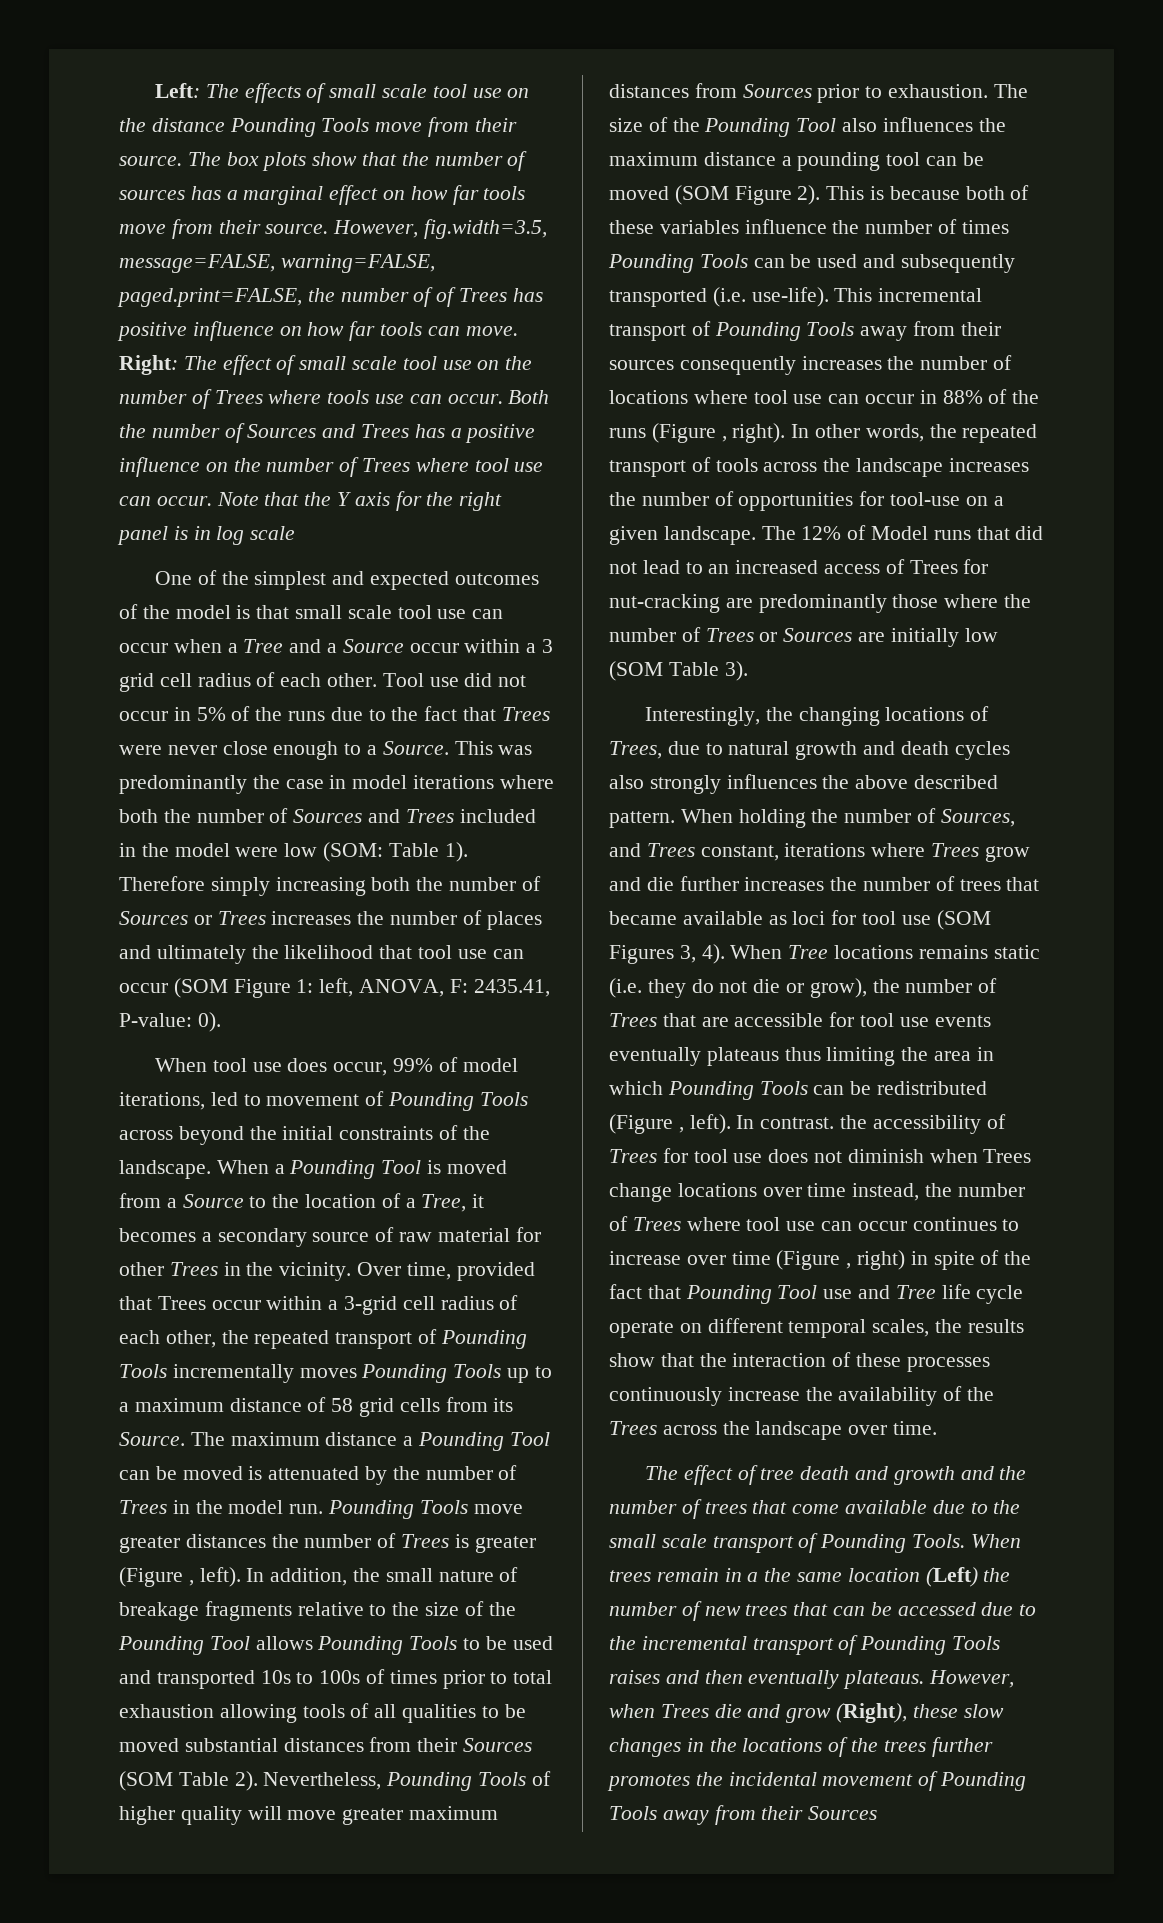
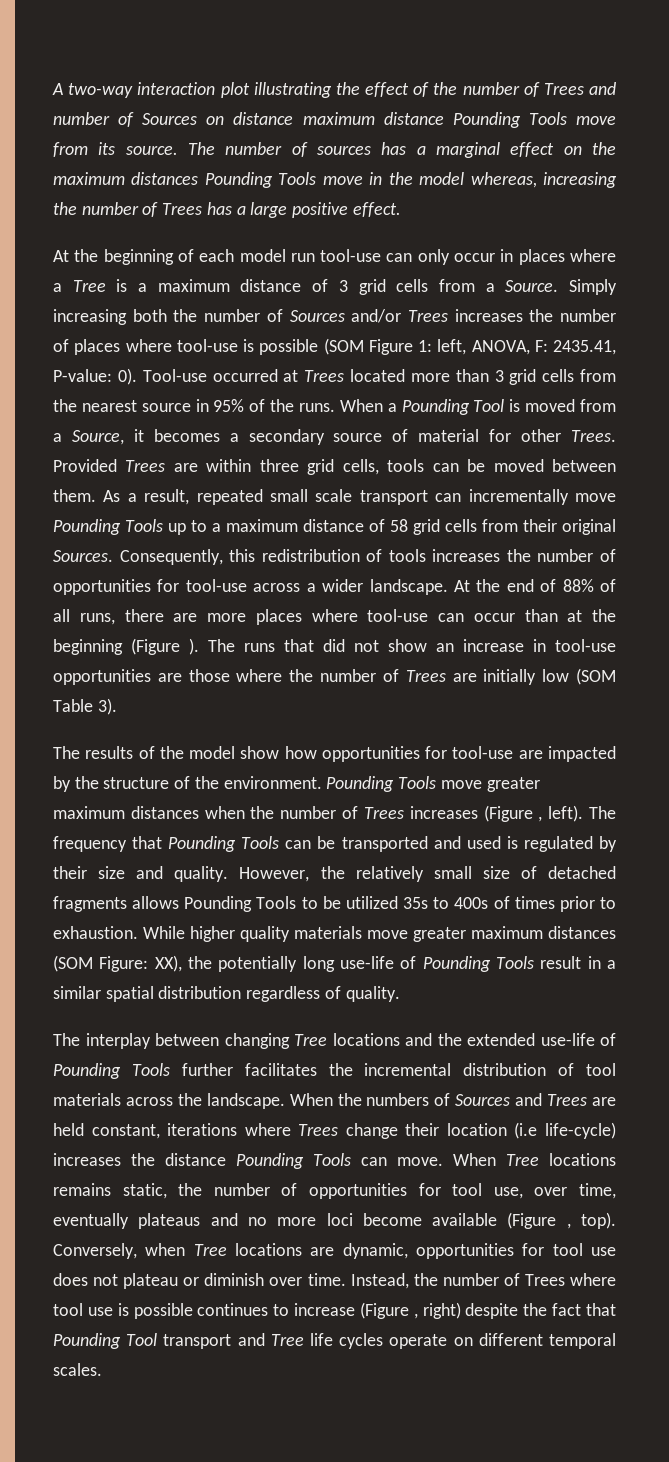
[154,83,530,103] [119,118,146,132] Left: The effects of small scale tool use on the -> [52,82,617,98] [53,112,375,127] A two-way interaction plot illustrating the effect of the number of Trees and number of Sources on distance maximum
[474,118,517,132] their -> [98,142,116,155] its
[226,152,429,171] box plots show that the -> (215, 148) none
[410,185,526,205] [119,219,548,239] [119,254,435,273] [117,287,543,307] [117,321,518,341] [119,355,533,375] [119,389,550,409] [119,423,536,443] [119,457,544,477] [119,491,503,511] [117,526,296,545] [154,570,539,590] [119,604,504,619] [119,639,554,653] [119,672,527,692] [119,706,550,721] [119,741,533,760] [119,775,554,794] [119,808,536,823] [119,842,468,862] [119,876,270,896] how far tools move from their source. However, fig.width=3.5, message=FALSE, warning=FALSE, paged.print=FALSE, the number of of Trees has positive influence on how far tools can move. Right: The effect of small scale tool use on the number of Trees where tools use can occur. Both the number of Sources and Trees has a positive influence on the number of Trees where tool use can occur. Note that the Y axis for the right panel is in log scale // One of the simplest and expected outcomes of the model is that small scale tool use can occur when a Tree and a Source occur within a 3 grid cell radius of each other. Tool use did not occur in 5% of the runs due to the fact that Trees were never close enough to a Source. This was predominantly the case in model iterations where both the number of Sources and Trees included in the model were low (SOM: Table 1). Therefore simply -> [591,142,616,155] [53,172,618,188] [53,202,401,218] [53,249,617,265] [53,279,617,295] the maximum distances Pounding Tools move in the model whereas, increasing the number of Trees has a large positive effect. // At the beginning of each model run tool-use can only occur in places where a Tree is a maximum distance of 3 grid cells from a Source. Simply
[193,915,212,925] or -> [351,309,402,323] and/or
[119,945,524,964] [119,983,168,993] and ultimately the likelihood that tool use can occur -> [125,339,319,355] where tool-use is possible
[154,1057,518,1076] [119,1091,528,1111] [119,1125,490,1145] [119,1160,211,1179] // When tool use does occur, 99% of model iterations, led to movement of Pounding Tools across beyond the initial constraints of the landscape. -> [142,369,616,385] [53,399,335,412] Tool-use occurred at Trees located more than 3 grid cells from the nearest source in 95% of the runs.
[182,1193,467,1212] Source to the location of a Tree, -> [71,430,124,445] Source,
[399,1232,433,1242] raw -> (409, 435) none
[169,1262,535,1281] [119,1295,519,1315] [119,1329,527,1349] [119,1364,357,1383] Trees in the vicinity. Over time, provided that Trees occur within a 3-grid cell radius of each other, the repeated transport of Pounding Tools incrementally moves -> [570,430,616,442] [53,459,616,475] [53,489,616,505] Trees. Provided Trees are within three grid cells, tools can be moved between them. As a result, repeated small scale transport can incrementally move
[493,1398,514,1412] [119,1432,550,1451] [119,1465,518,1485] [119,1500,523,1519] [119,1533,536,1553] [119,1567,519,1587] [119,1601,516,1621] [118,1636,553,1655] [119,1669,553,1689] [119,1703,526,1723] [119,1737,533,1752] [119,1771,551,1791] [119,1806,499,1825] [609,83,1028,103] [609,117,1006,137] [609,152,984,171] [609,185,1030,205] [609,219,1009,234] [608,254,1015,273] [609,287,983,307] [609,321,1001,341] [609,355,1013,375] [609,389,1040,404] [609,423,1038,443] [609,457,944,477] its Source. The maximum distance a Pounding Tool can be moved is attenuated by the number of Trees in the model run. Pounding Tools move greater distances the number of Trees is greater (Figure , left). In addition, the small nature of breakage fragments relative to the size of the Pounding Tool allows Pounding Tools to be used and transported 10s to 100s of times prior to total exhaustion allowing tools of all qualities to be moved substantial distances from their Sources (SOM Table 2). Nevertheless, Pounding Tools of higher quality will move greater maximum distances from Sources prior to exhaustion. The size of the Pounding Tool also influences the maximum distance a pounding tool can be moved (SOM Figure 2). This is because both of these variables influence the number of times Pounding Tools can be used and subsequently transported (i.e. use-life). This incremental transport of Pounding Tools away from their sources consequently increases the number of locations where tool use can occur in 88% of the runs (Figure , right). In other words, the repeated transport of tools across the landscape -> [523,519,616,535] [53,549,426,565] their original Sources. Consequently, this redistribution of tools
[965,496,1004,506] [609,525,1044,545] [609,559,989,574] [609,594,887,613] on a given landscape. The 12% of Model runs that did not lead to an increased access of Trees for nut-cracking are predominantly -> [253,579,617,595] [53,609,616,625] [53,638,616,655] [53,669,182,685] across a wider landscape. At the end of 88% of all runs, there are more places where tool-use can occur than at the beginning (Figure ). The runs that did not show an increase in tool-use opportunities are
[759,628,853,642] or Sources -> (446, 676) none
[644,706,990,726] [609,741,1010,760] [609,774,999,794] [609,808,1015,828] [609,843,1030,862] [609,876,1040,891] [609,910,991,930] [609,944,1040,964] [609,978,998,998] [609,1012,991,1027] [609,1047,994,1066] [609,1081,988,1100] [609,1114,1006,1134] [609,1149,657,1163] Interestingly, the changing locations of Trees, due to natural growth and death cycles also strongly influences the above described pattern. When holding the number of Sources, and Trees constant, iterations where Trees grow and die further increases the number of trees that became available as loci for tool use (SOM Figures 3, 4). When Tree locations remains static (i.e. they do not die or grow), the number of Trees that are accessible for tool use events eventually plateaus thus limiting the area in which Pounding Tools can be redistributed (Figure , left). In contrast. the accessibility of Trees -> [53,746,616,762] [53,776,540,792] [53,805,616,822] [53,836,617,852] [53,866,617,882] [53,896,616,912] [53,926,616,942] [53,955,616,972] [53,986,400,1002] [53,1033,616,1049] [53,1063,616,1079] [53,1093,617,1109] [53,1122,616,1139] [53,1153,616,1169] [53,1183,617,1199] [53,1212,616,1229] [53,1243,514,1259] The results of the model show how opportunities for tool-use are impacted by the structure of the environment. Pounding Tools move greater maximum distances when the number of Trees increases (Figure , left). The frequency that Pounding Tools can be transported and used is regulated by their size and quality. However, the relatively small size of detached fragments allows Pounding Tools to be utilized 35s to 400s of times prior to exhaustion. While higher quality materials move greater maximum distances (SOM Figure: XX), the potentially long use-life of Pounding Tools result in a similar spatial distribution regardless of quality. // The interplay between changing Tree locations and the extended use-life of Pounding Tools further facilitates the incremental distribution of tool materials across the landscape. When the numbers of Sources and Trees are held constant, iterations where Trees change their location (i.e life-cycle) increases the distance Pounding Tools can move. When Tree locations remains static, the number of opportunities for tool use, over time, eventually plateaus and no more loci become available (Figure , top). Conversely, when Tree locations are dynamic, opportunities
[847,1149,1032,1163] [609,1183,1025,1202] [609,1216,907,1231] diminish when Trees change locations over time instead, the number of Trees where tool use can occur -> [123,1273,616,1289] [53,1303,193,1319] plateau or diminish over time. Instead, the number of Trees where tool use is possible
[686,1251,771,1265] over time -> (356, 1309) none
[910,1250,1000,1270] in spite of -> [465,1303,519,1319] despite
[823,1289,853,1299] use -> [163,1334,232,1349] transport
[976,1285,1024,1304] cycle -> [339,1333,384,1349] cycles
[872,1319,1024,1337] [609,1352,990,1372] [609,1386,995,1406] [609,1421,938,1440] [644,1465,1027,1485] [609,1499,1021,1519] [609,1533,1021,1553] [609,1567,1011,1587] [609,1601,1037,1621] [609,1635,1001,1655] [609,1670,1015,1689] [609,1703,1004,1723] [609,1737,993,1757] [607,1771,1027,1791] [609,1805,878,1825] scales, the results show that the interaction of these processes continuously increase the availability of the Trees across the landscape over time. // The effect of tree death and growth and the number of trees that come available due to the small scale transport of Pounding Tools. When trees remain in a the same location (Left) the number of new trees that can be accessed due to the incremental transport of Pounding Tools raises and then eventually plateaus. However, when Trees die and grow (Right), these slow changes in the locations of the trees further promotes the incidental movement of Pounding Tools away from their Sources -> [53,1363,102,1376] scales.

